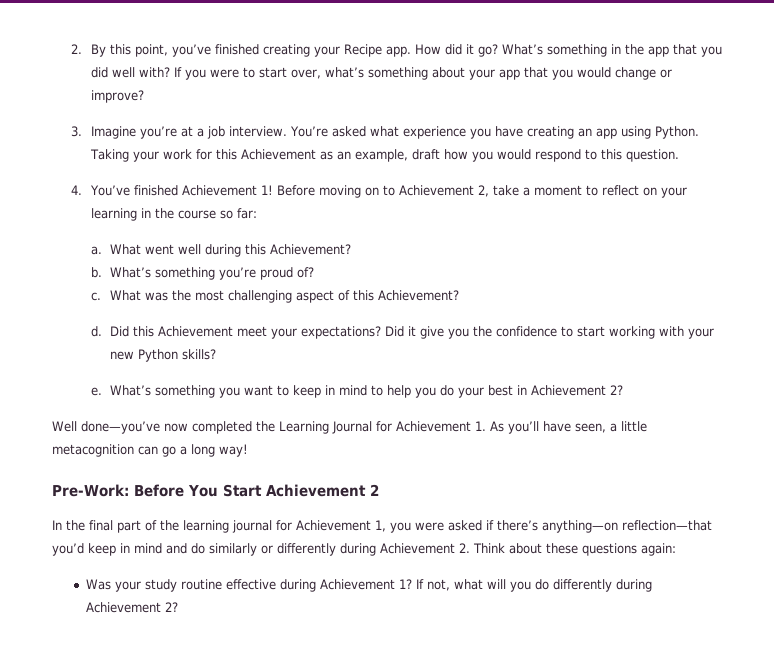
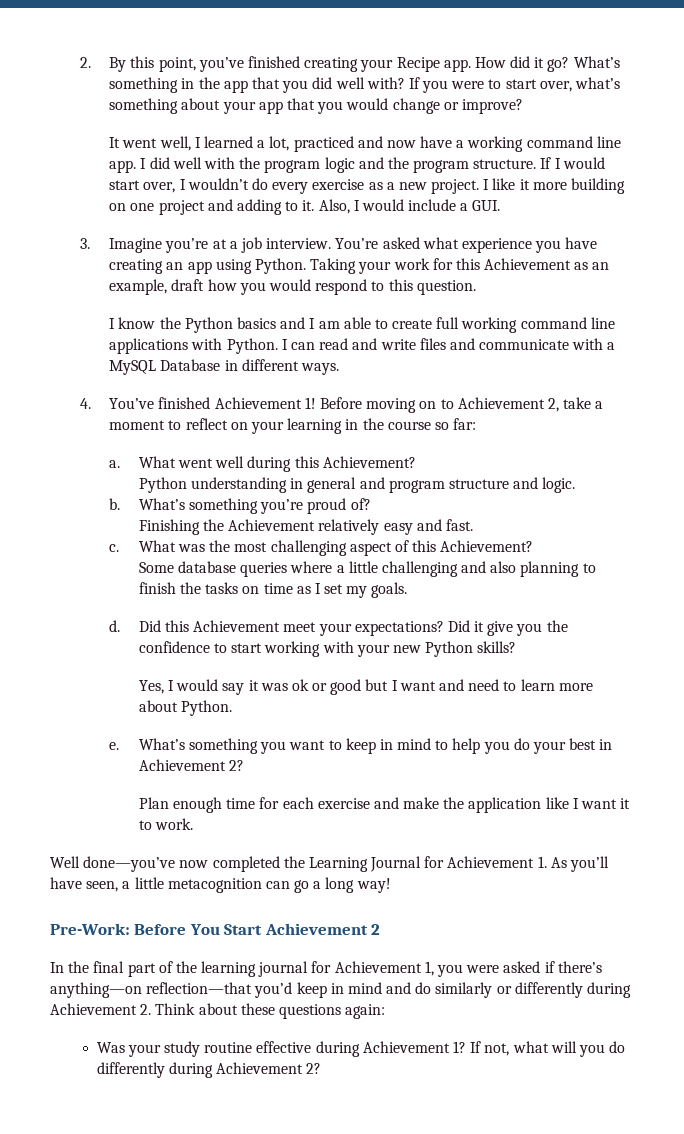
(144, 96) none -> [109,136,621,152] [109,157,605,173] [109,178,625,194] [109,199,501,215] // It went well, I learned a lot, practiced and now have a working command line app. I did well with the program logic and the program structure. If I would start over, I wouldn’t do every exercise as a new project. I like it more building on one project and adding to it. Also, I would include a GUI.
(679, 155) none -> [109,317,615,333] [109,338,616,354] [109,359,339,375] // I know the Python basics and I am able to create full working command line applications with Python. I can read and write files and communicate with a MySQL Database in different ways.
(352, 249) none -> [138,477,576,493] // Python understanding in general and program structure and logic.
(315, 272) none -> [138,519,473,535] // Finishing the Achievement relatively easy and fast.
(460, 295) none -> [138,561,596,577] [138,582,408,598] // Some database queries where a little challenging and also planning to finish the tasks on time as I set my goals.
(217, 354) none -> [138,679,593,695] [138,700,233,716] // Yes, I would say it was ok or good but I want and need to learn more about Python.
(624, 390) none -> [138,797,631,813] [138,818,194,830] // Plan enough time for each exercise and make the application like I want it to work.

